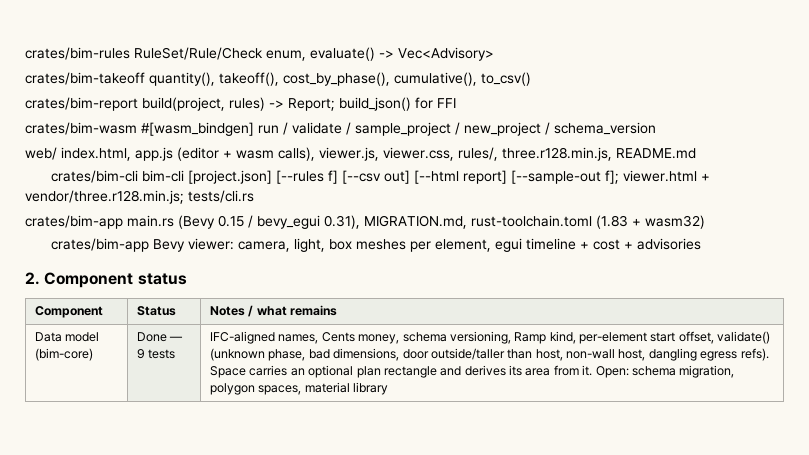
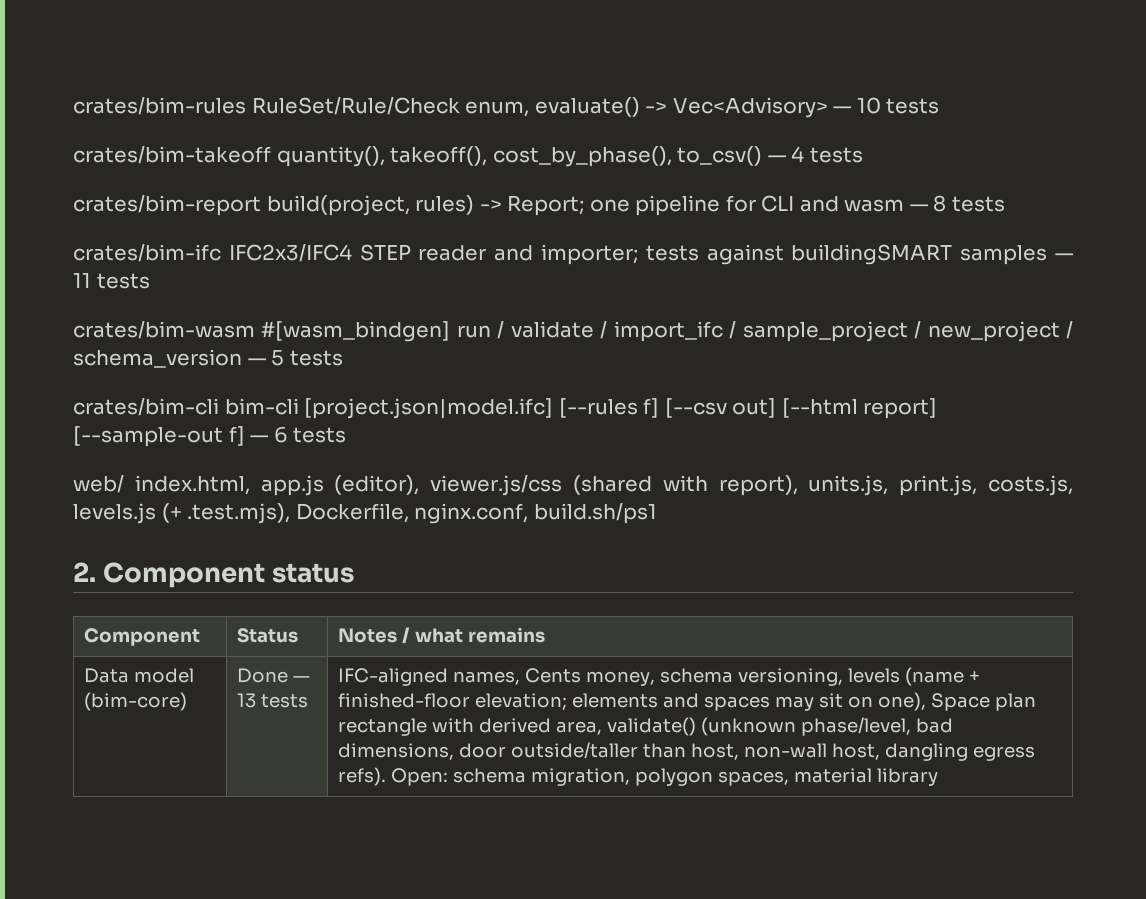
(494, 54) none -> [833,97,940,114] — 10 tests
[394,72,477,86] cumulative(), -> (672, 156) none
(531, 79) none -> [767,146,863,163] — 4 tests
[339,97,456,111] build_json() for FFI -> [589,195,1005,216] [73,244,1074,265] [73,273,150,289] one pipeline for CLI and wasm — 8 tests // crates/bim-ifc IFC2x3/IFC4 STEP reader and importer; tests against buildingSMART samples — 11 tests
(351, 128) none -> [613,321,737,342] import_ifc /
[25,147,696,161] // web/ index.html, app.js (editor + wasm calls), viewer.js, viewer.css, rules/, three.r128.min.js, README.md -> [247,350,343,366] — 5 tests
[188,170,273,184] [project.json] -> [304,398,554,419] [project.json|model.ifc]
[605,170,711,184] [25,190,254,204] [25,215,705,229] [51,238,702,252] f]; viewer.html + vendor/three.r128.min.js; tests/cli.rs // crates/bim-app main.rs (Bevy 0.15 / bevy_egui 0.31), MIGRATION.md, rust-toolchain.toml (1.83 + wasm32) // crates/bim-app Bevy viewer: camera, light, box meshes per element, egui timeline + cost + advisories -> [228,426,347,446] [73,475,1073,496] [73,503,657,524] f] — 6 tests // web/ index.html, app.js (editor), viewer.js/css (shared with report), units.js, print.js, costs.js, levels.js (+ .test.mjs), Dockerfile, nginx.conf, build.sh/ps1
[137,349,146,359] 9 -> [237,693,257,708] 13
[514,331,714,344] Ramp kind, per-element start offset, -> [848,667,981,686] [338,692,1037,711] [338,718,603,736] levels (name + finished-floor elevation; elements and spaces may sit on one), Space plan rectangle with derived area,
[268,349,306,361] phase, -> [801,717,912,736] phase/level,
[210,365,593,378] Space carries an optional plan rectangle and derives its area from it. -> (387, 776) none

